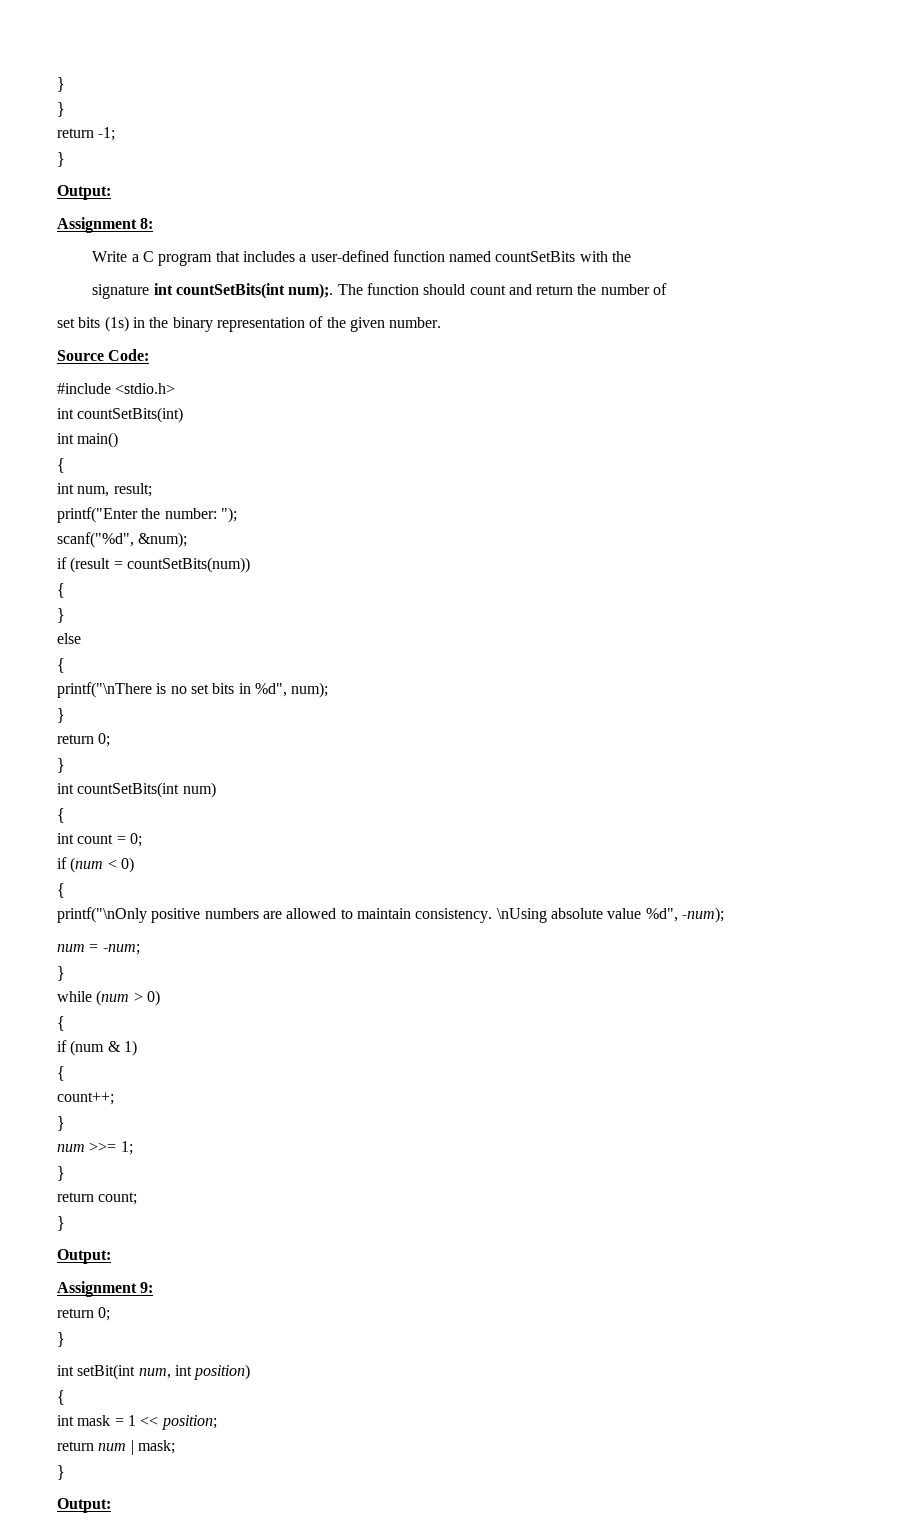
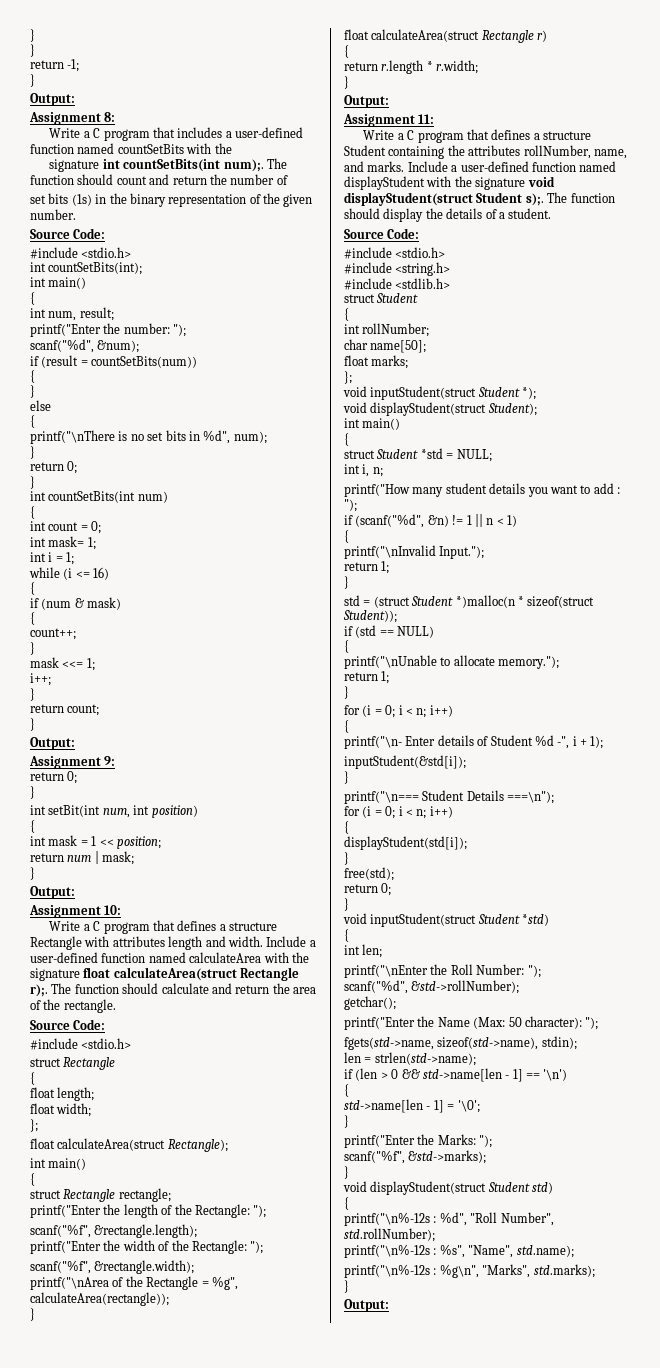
[77,407,184,423] countSetBits(int) -> [48,262,143,275] countSetBits(int);
[57,857,134,873] [57,883,65,898] [57,907,724,923] [57,944,140,955] [57,966,65,981] [57,990,160,1006] if (num < 0) // { // printf("\nOnly positive numbers are allowed to maintain consistency. \nUsing absolute value %d", -num); // num = -num; // } // while (num > 0) -> [30,536,96,550] [30,552,75,565] [29,567,110,580] int mask= 1; // int i = 1; // while (i <= 16)
[123,1040,137,1056] 1) -> [87,597,122,610] mask)
[57,1141,133,1155] num >>= 1; -> [30,657,95,671] [30,673,51,686] mask <<= 1; // i++;
(111, 1505) none -> [29,905,122,918] [49,920,278,934] [30,936,316,950] [30,952,309,963] [30,967,300,981] [30,983,316,997] [30,999,116,1013] [30,1019,106,1030] [30,1038,132,1050] [30,1057,116,1070] [30,1072,35,1085] [30,1087,95,1101] [30,1103,92,1117] [30,1119,38,1132] [30,1138,228,1152] [30,1158,87,1170] [30,1173,35,1186] [30,1188,171,1202] [30,1204,267,1218] [30,1224,198,1238] [30,1240,264,1254] [30,1260,195,1274] [30,1276,238,1290] [30,1292,169,1306] [30,1308,35,1321] [344,29,548,43] [344,45,349,58] [344,60,479,74] [344,76,349,89] [344,95,389,108] [343,114,435,127] [363,129,592,143] [344,145,627,159] [344,161,617,172] [344,176,555,190] [344,192,615,206] [344,208,552,222] [344,228,420,239] [344,247,446,259] [344,262,451,276] [344,278,451,290] [344,293,419,303] [344,308,349,321] [344,323,430,337] [344,339,427,353] [344,355,409,369] [344,371,352,384] [343,386,537,400] [343,402,537,416] [344,418,401,430] [344,433,349,446] [344,448,492,462] [344,464,383,477] [344,483,620,497] [344,499,357,512] [344,514,517,528] [344,530,349,543] [344,545,485,559] [344,561,390,574] [344,576,349,589] [344,595,595,608] [343,610,397,623] [344,625,435,638] [344,640,349,653] [344,655,560,669] [344,671,390,684] [344,686,349,699] [344,705,453,718] [344,720,349,733] [344,735,604,749] [344,755,466,769] [344,771,349,784] [344,790,555,804] [344,806,453,819] [344,821,349,834] [344,836,467,850] [344,852,349,865] [344,867,394,881] [344,883,392,896] [344,898,349,911] [343,913,550,927] [344,929,349,942] [344,944,383,958] [344,964,541,978] [344,980,520,994] [344,996,396,1010] [344,1016,599,1030] [344,1036,577,1050] [344,1052,476,1066] [344,1068,568,1082] [344,1084,349,1097] [344,1099,480,1113] [344,1115,349,1128] [344,1134,493,1148] [344,1150,487,1164] [344,1166,349,1179] [343,1181,554,1195] [344,1197,349,1210] [344,1212,554,1226] [344,1228,435,1242] [344,1244,574,1258] [344,1264,595,1278] [344,1280,349,1293] [344,1299,389,1312] // Assignment 10: // Write a C program that defines a structure Rectangle with attributes length and width. Include a user-defined function named calculateArea with the signature float calculateArea(struct Rectangle r);. The function should calculate and return the area of the rectangle. // Source Code: // #include <stdio.h> // struct Rectangle // { // float length; // float width; // }; // float calculateArea(struct Rectangle); // int main() // { // struct Rectangle rectangle; // printf("Enter the length of the Rectangle: "); // scanf("%f", &rectangle.length); // printf("Enter the width of the Rectangle: "); // scanf("%f", &rectangle.width); // printf("\nArea of the Rectangle = %g", calculateArea(rectangle)); // } // float calculateArea(struct Rectangle r) // { // return r.length * r.width; // } // Output: // Assignment 11: // Write a C program that defines a structure Student containing the attributes rollNumber, name, and marks. Include a user-defined function named displayStudent with the signature void displayStudent(struct Student s);. The function should display the details of a student. // Source Code: // #include <stdio.h> // #include <string.h> // #include <stdlib.h> // struct Student // { // int rollNumber; // char name[50]; // float marks; // }; // void inputStudent(struct Student *); // void displayStudent(struct Student); // int main() // { // struct Student *std = NULL; // int i, n; // printf("How many student details you want to add : "); // if (scanf("%d", &n) != 1 || n < 1) // { // printf("\nInvalid Input."); // return 1; // } // std = (struct Student *)malloc(n * sizeof(struct Student)); // if (std == NULL) // { // printf("\nUnable to allocate memory."); // return 1; // } // for (i = 0; i < n; i++) // { // printf("\n- Enter details of Student %d -", i + 1); // inputStudent(&std[i]); // } // printf("\n=== Student Details ===\n"); // for (i = 0; i < n; i++) // { // displayStudent(std[i]); // } // free(std); // return 0; // } // void inputStudent(struct Student *std) // { // int len; // printf("\nEnter the Roll Number: "); // scanf("%d", &std->rollNumber); // getchar(); // printf("Enter the Name (Max: 50 character): "); // fgets(std->name, sizeof(std->name), stdin); // len = strlen(std->name); // if (len > 0 && std->name[len - 1] == '\n') // { // std->name[len - 1] = '\0'; // } // printf("Enter the Marks: "); // scanf("%f", &std->marks); // } // void displayStudent(struct Student std) // { // printf("\n%-12s : %d", "Roll Number", std.rollNumber); // printf("\n%-12s : %s", "Name", std.name); // printf("\n%-12s : %g\n", "Marks", std.marks); // } // Output:

